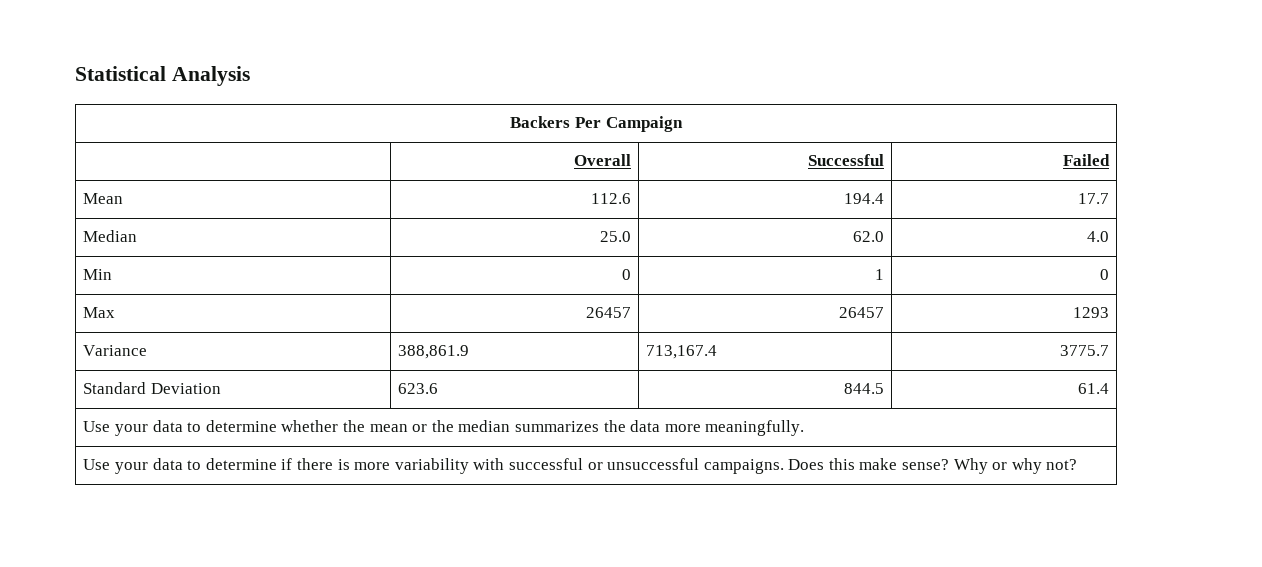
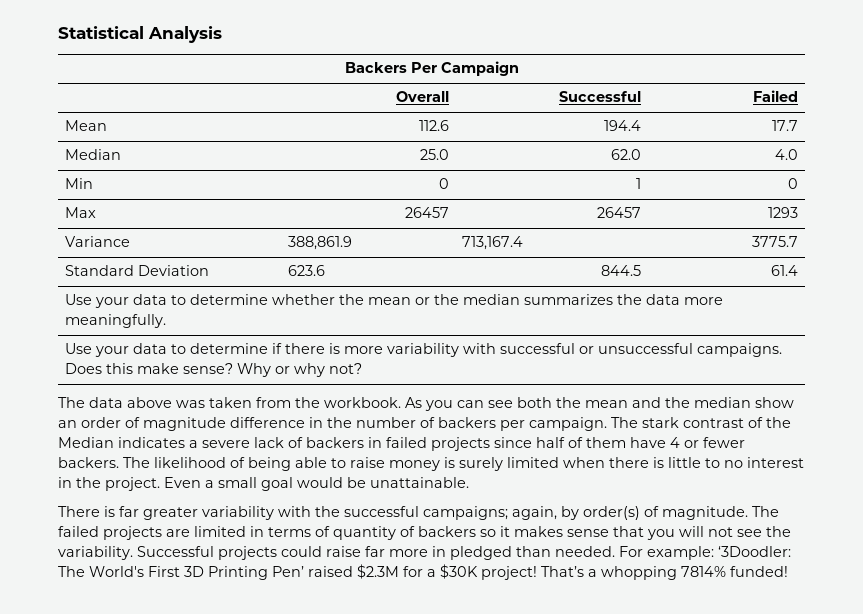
(1078, 464) none -> [58,397,794,411] [58,417,791,431] [58,437,745,451] [58,457,804,471] [58,477,469,491] [58,506,779,520] [58,526,791,540] [58,546,791,560] [58,564,788,580] // The data above was taken from the workbook. As you can see both the mean and the median show an order of magnitude difference in the number of backers per campaign. The stark contrast of the Median indicates a severe lack of backers in failed projects since half of them have 4 or fewer backers. The likelihood of being able to raise money is surely limited when there is little to no interest in the project. Even a small goal would be unattainable. // There is far greater variability with the successful campaigns; again, by order(s) of magnitude. The failed projects are limited in terms of quantity of backers so it makes sense that you will not see the variability. Successful projects could raise far more in pledged than needed. For example: ‘3Doodler: The World's First 3D Printing Pen’ raised $2.3M for a $30K project! That’s a whopping 7814% funded!

